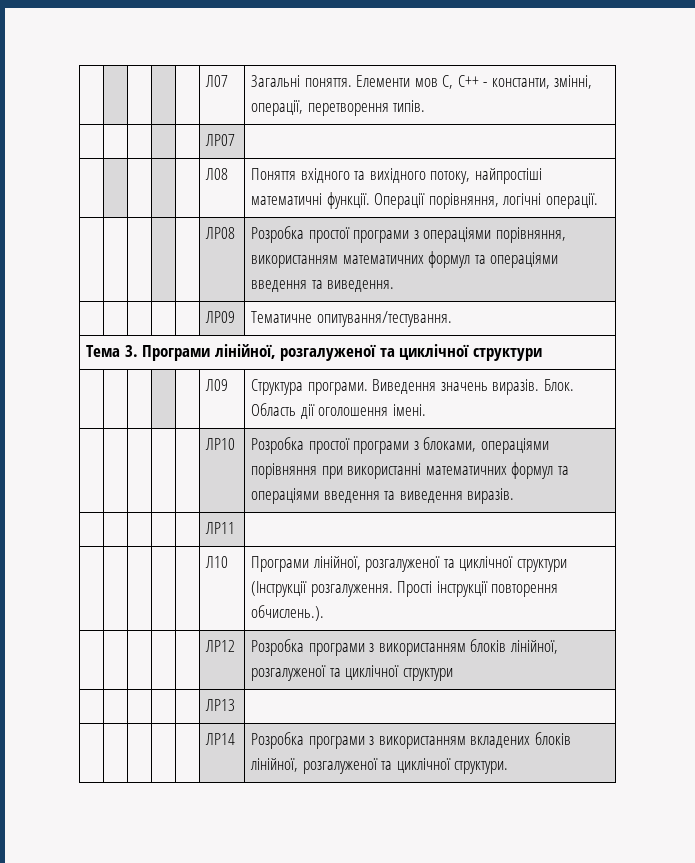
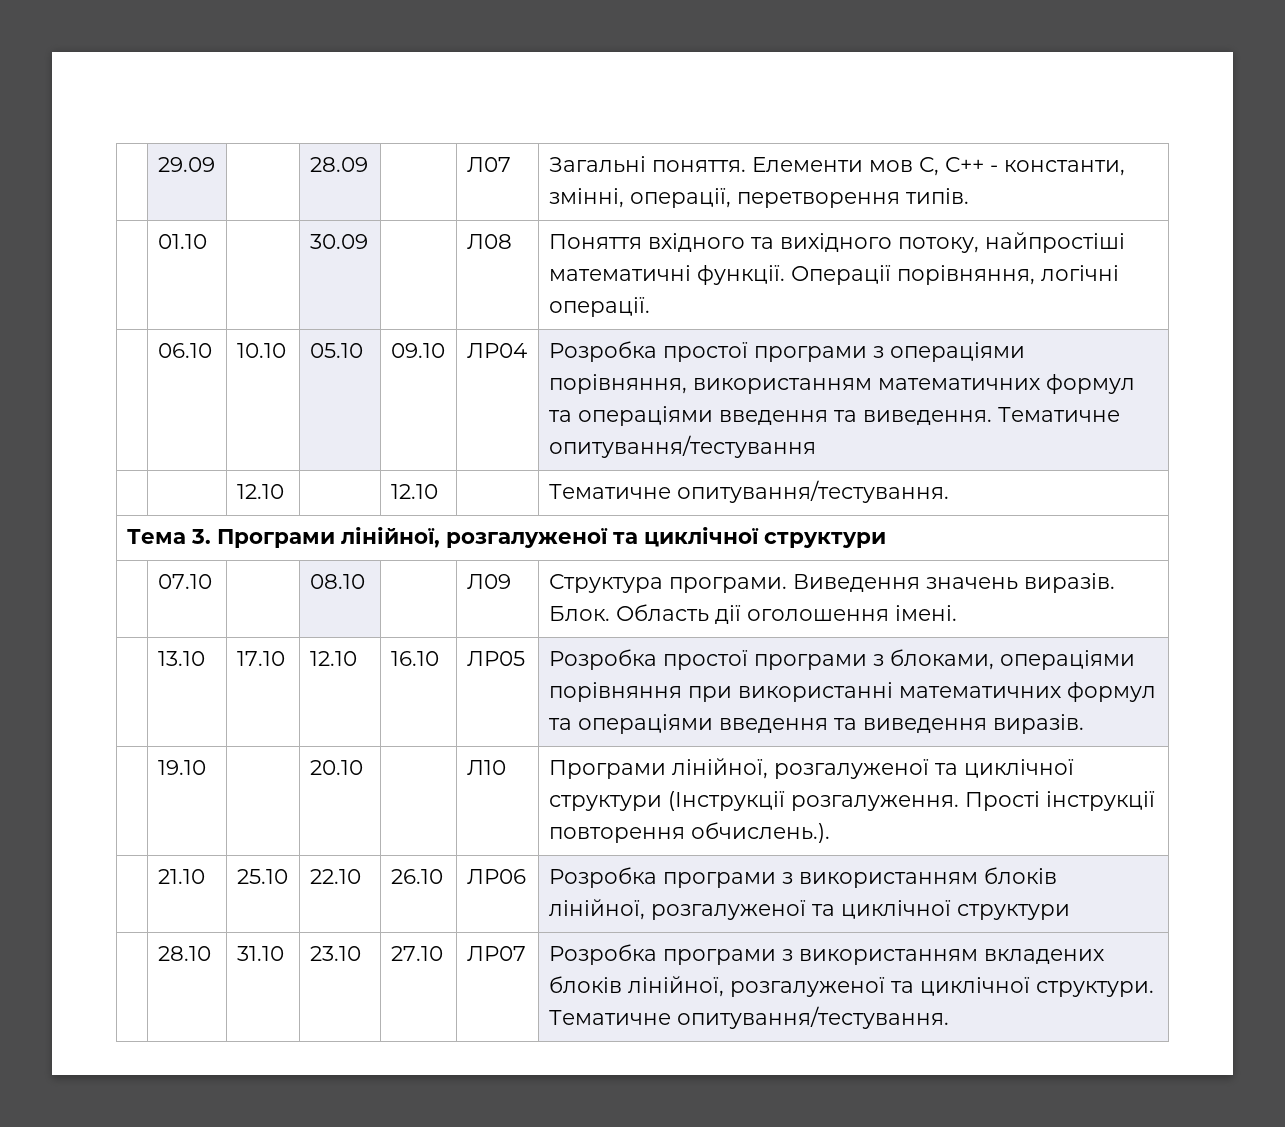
(205, 81) | | | -> [157,157,215,172] [309,157,368,172] | 29.09 | | 28.09
[205,134,236,146] | | | | ЛР07 | // | | | -> [157,234,207,249] [309,234,368,249] 01.10 | | 30.09
[205,227,236,239] | | | | ЛР08 -> [157,343,212,358] [236,343,286,358] [309,343,363,358] [390,343,445,358] [466,343,527,358] 06.10 | 10.10 | 05.10 | 09.10 | ЛР04
[205,311,236,323] // | | | | | ЛР09 -> [997,407,1120,422] [548,435,816,458] [236,484,284,499] [390,484,438,499] Тематичне опитування/тестування // | | 12.10 | | 12.10 |
(542, 354) | | -> [157,574,212,589] [309,574,365,589] 07.10 | | 08.10
[205,438,236,450] | | | | ЛР10 -> [157,651,205,666] [236,651,285,666] [309,651,357,666] [390,651,439,666] [466,651,525,666] 13.10 | 17.10 | 12.10 | 16.10 | ЛР05
[205,522,236,534] | | | | ЛР11 | // | | | -> [157,760,206,775] [309,760,363,775] 19.10 | | 20.10
[205,640,236,652] | | | | ЛР12 -> [157,869,205,884] [236,869,288,884] [309,869,361,884] [390,869,443,884] [466,869,526,884] 21.10 | 25.10 | 22.10 | 26.10 | ЛР06
[205,699,236,711] [205,733,236,745] | | | | ЛР13 | // | | | | | ЛР14 -> [157,946,211,961] [236,946,284,961] [309,946,361,961] [390,946,443,961] [466,946,526,961] 28.10 | 31.10 | 23.10 | 27.10 | ЛР07
(509, 767) none -> [548,1006,949,1029] Тематичне опитування/тестування.

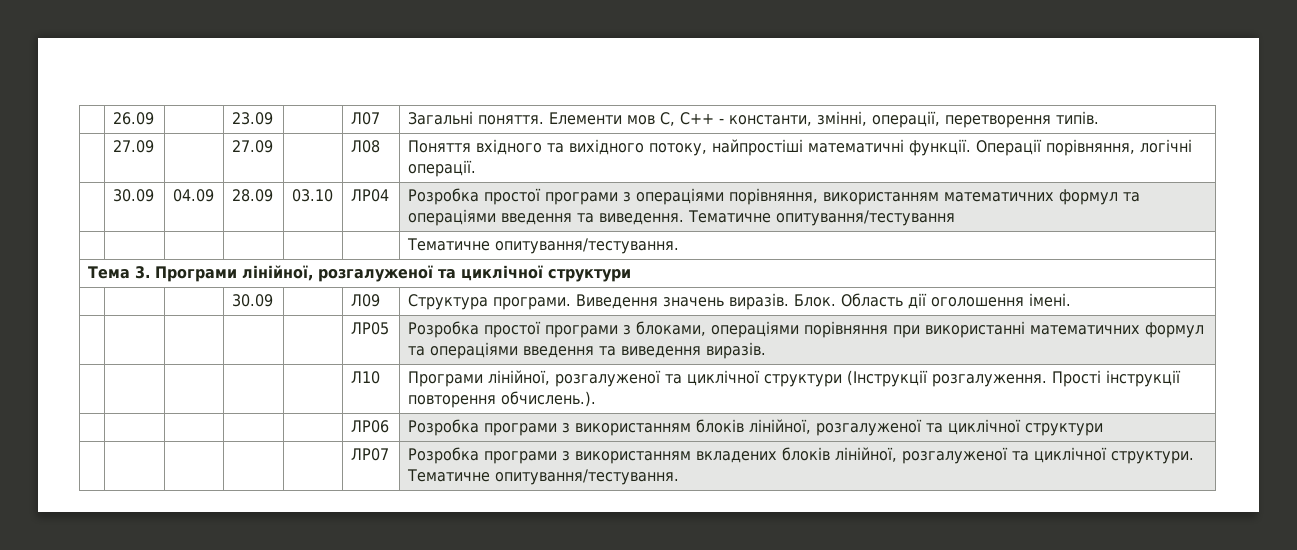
[157,157,215,172] [309,157,368,172] | 29.09 | | 28.09 -> [112,112,154,125] [231,112,273,125] | 26.09 | | 23.09
[157,234,207,249] [309,234,368,249] 01.10 | | 30.09 -> [112,140,154,153] [231,140,273,153] 27.09 | | 27.09
[157,343,212,358] [236,343,286,358] [309,343,363,358] [390,343,445,358] 06.10 | 10.10 | 05.10 | 09.10 -> [112,189,154,202] [172,189,214,202] [231,189,273,202] [291,189,333,202] 30.09 | 04.09 | 28.09 | 03.10
[236,484,284,499] [390,484,438,499] 12.10 | | 12.10 -> (955, 218) | |
[157,574,212,589] [309,574,365,589] 07.10 | | 08.10 -> [231,294,273,307] | | 30.09
[157,651,205,666] [236,651,285,666] [309,651,357,666] [390,651,439,666] 13.10 | 17.10 | 12.10 | 16.10 -> (1071, 300) | | |
[157,760,206,775] [309,760,363,775] 19.10 | | 20.10 -> (766, 350) | |
[157,869,205,884] [236,869,288,884] [309,869,361,884] [390,869,443,884] 21.10 | 25.10 | 22.10 | 26.10 -> (596, 399) | | |
[157,946,211,961] [236,946,284,961] [309,946,361,961] [390,946,443,961] 28.10 | 31.10 | 23.10 | 27.10 -> (1103, 429) | | |

